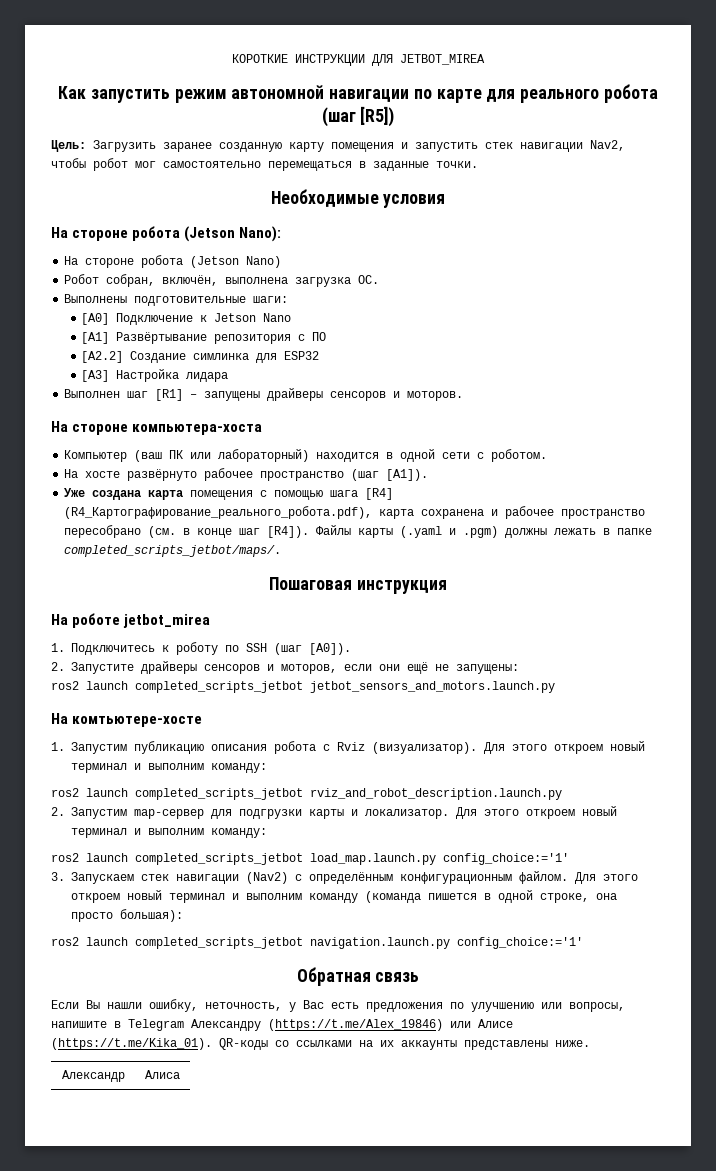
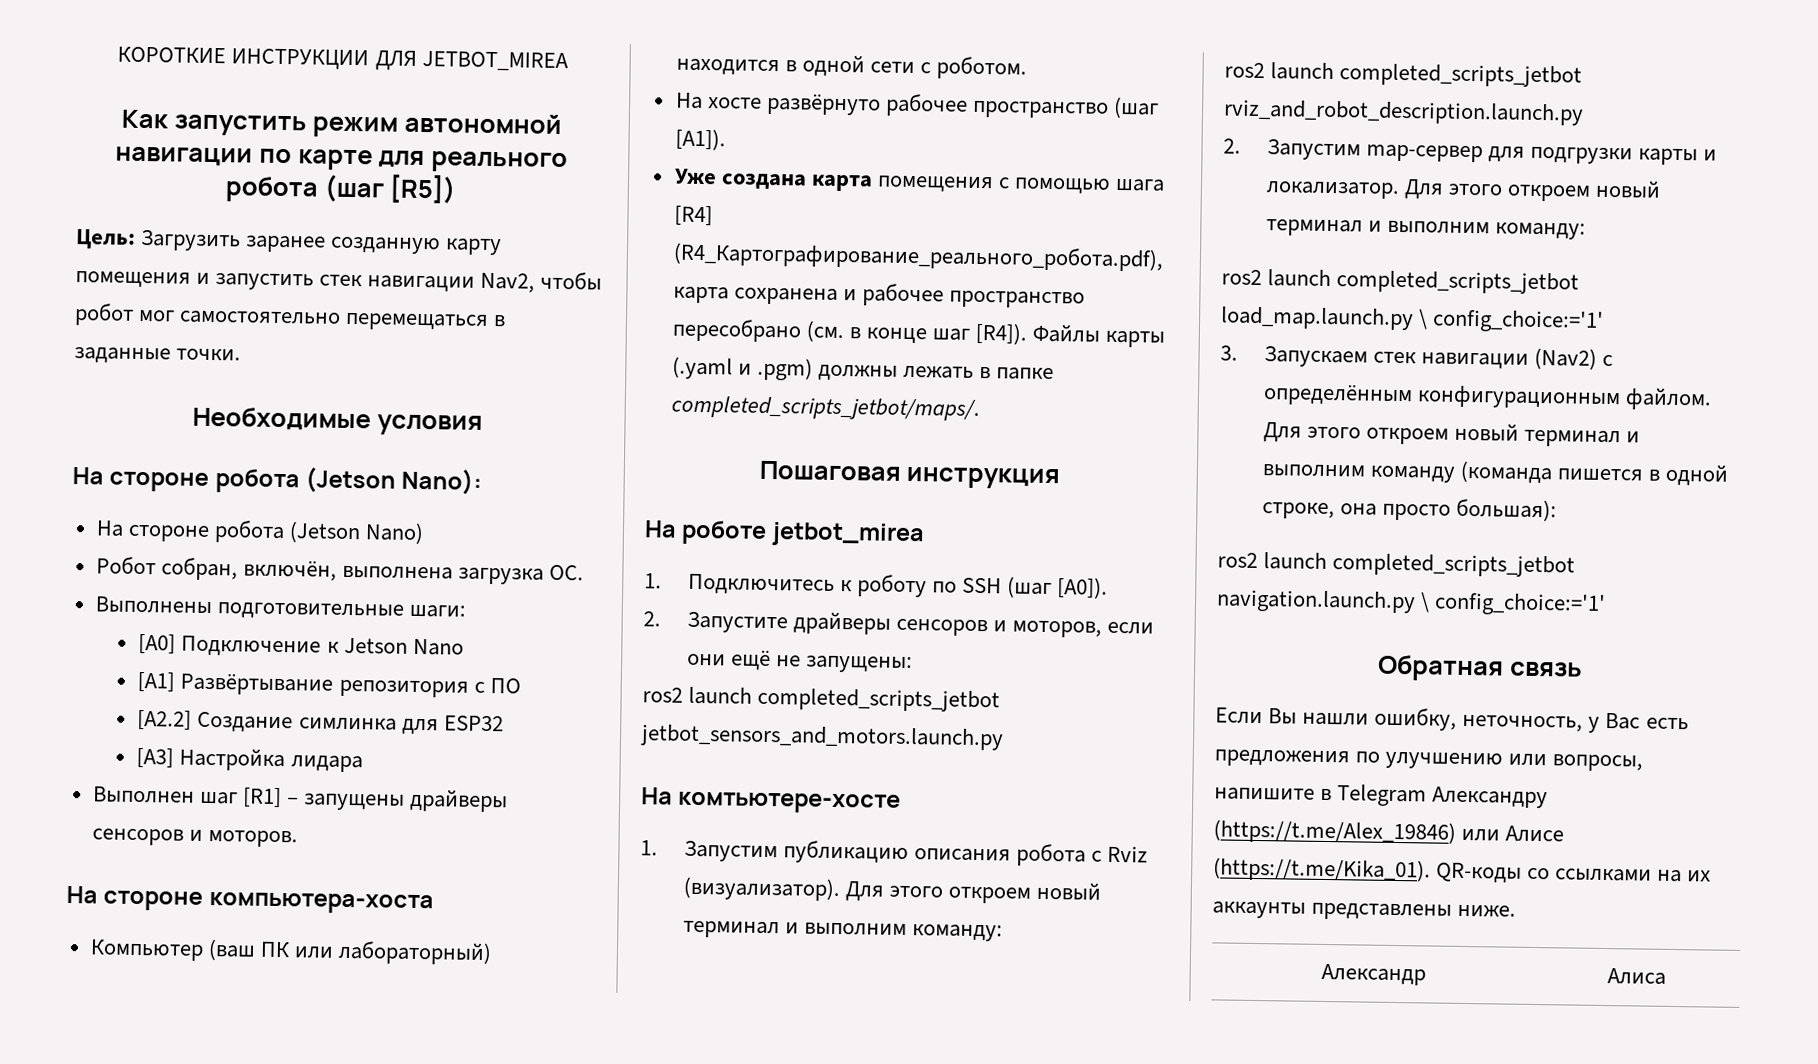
(436, 859) none -> [1418,309,1429,330] \
(450, 943) none -> [1420,592,1431,613] \

